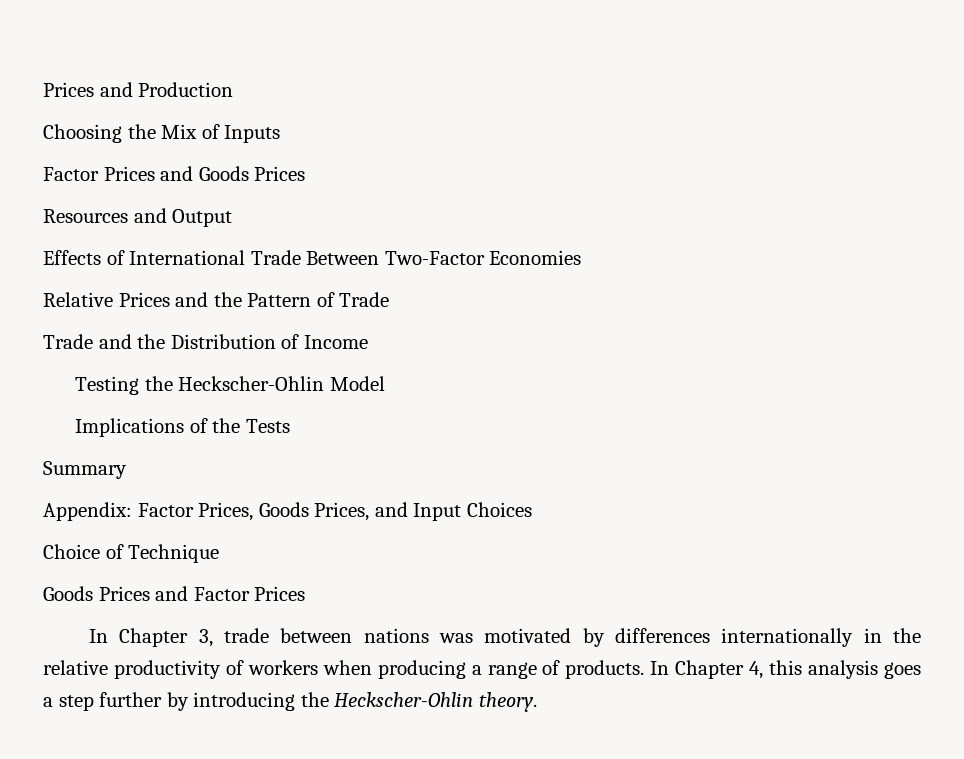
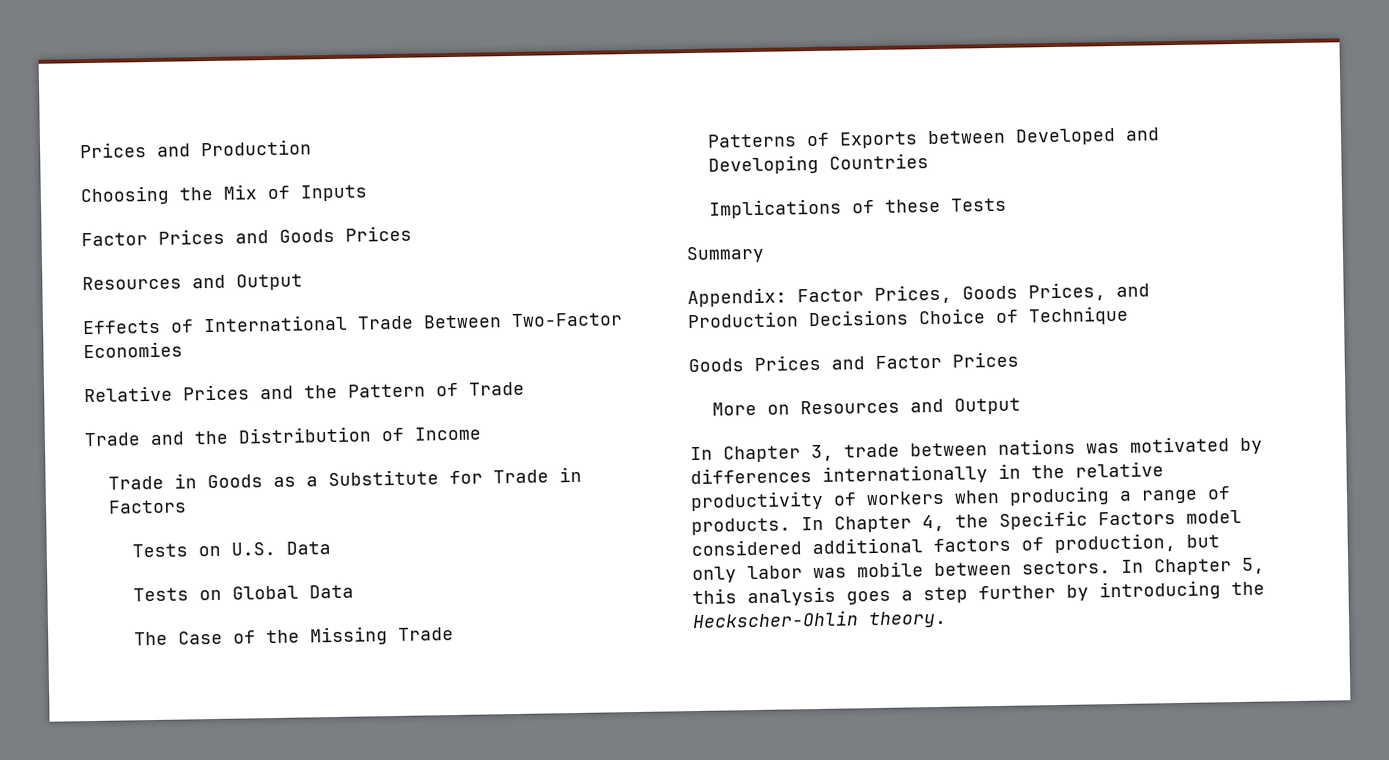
[75,376,386,395] Testing the Heckscher-Ohlin Model -> [107,466,582,490] [107,499,187,514] [131,541,331,558] [132,584,354,602] [133,626,454,646] [706,127,1160,149] [707,153,929,175] Trade in Goods as a Substitute for Trade in Factors // Tests on U.S. Data // Tests on Global Data // The Case of the Missing Trade // Patterns of Exports between Developed and Developing Countries
[212,418,241,433] the -> [884,198,941,213] these
[413,502,532,521] Input Choices // -> [687,309,909,329] Production Decisions
(306, 593) none -> [711,397,1021,416] // More on Resources and Output
(764, 670) none -> [955,509,1242,530] [691,533,1220,557] [692,557,1265,584] the Specific Factors model considered additional factors of production, but only labor was mobile between sectors. In Chapter 5,

